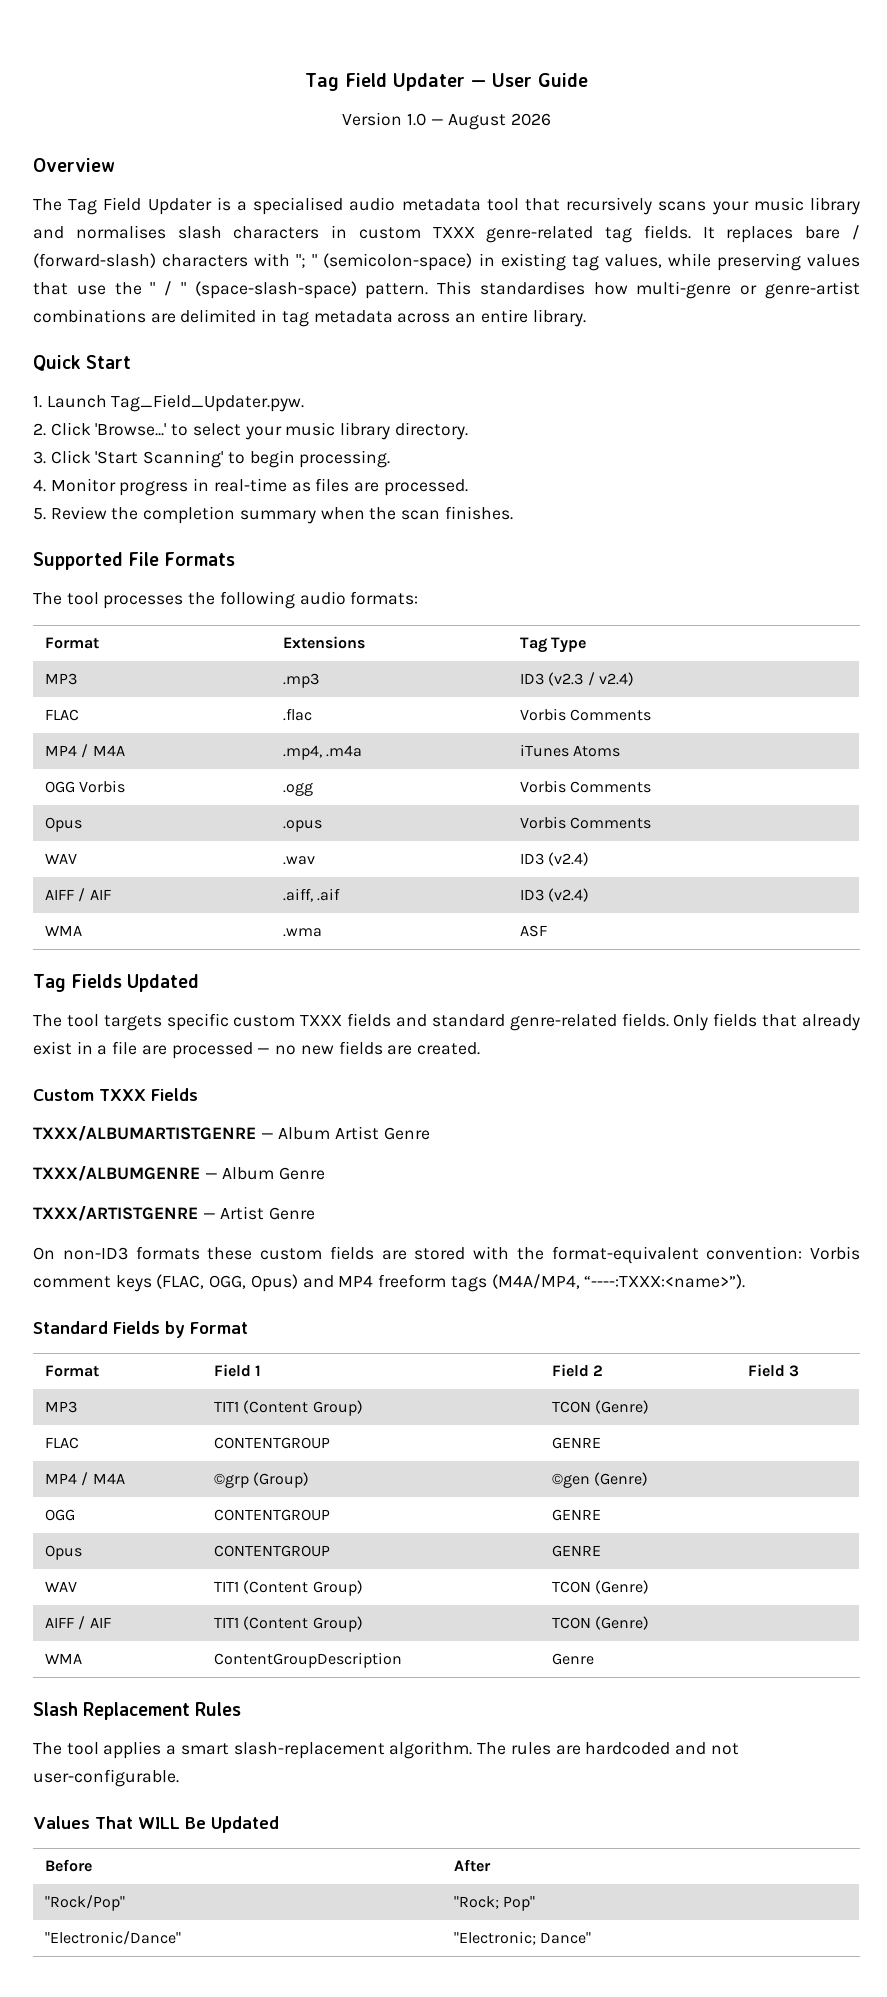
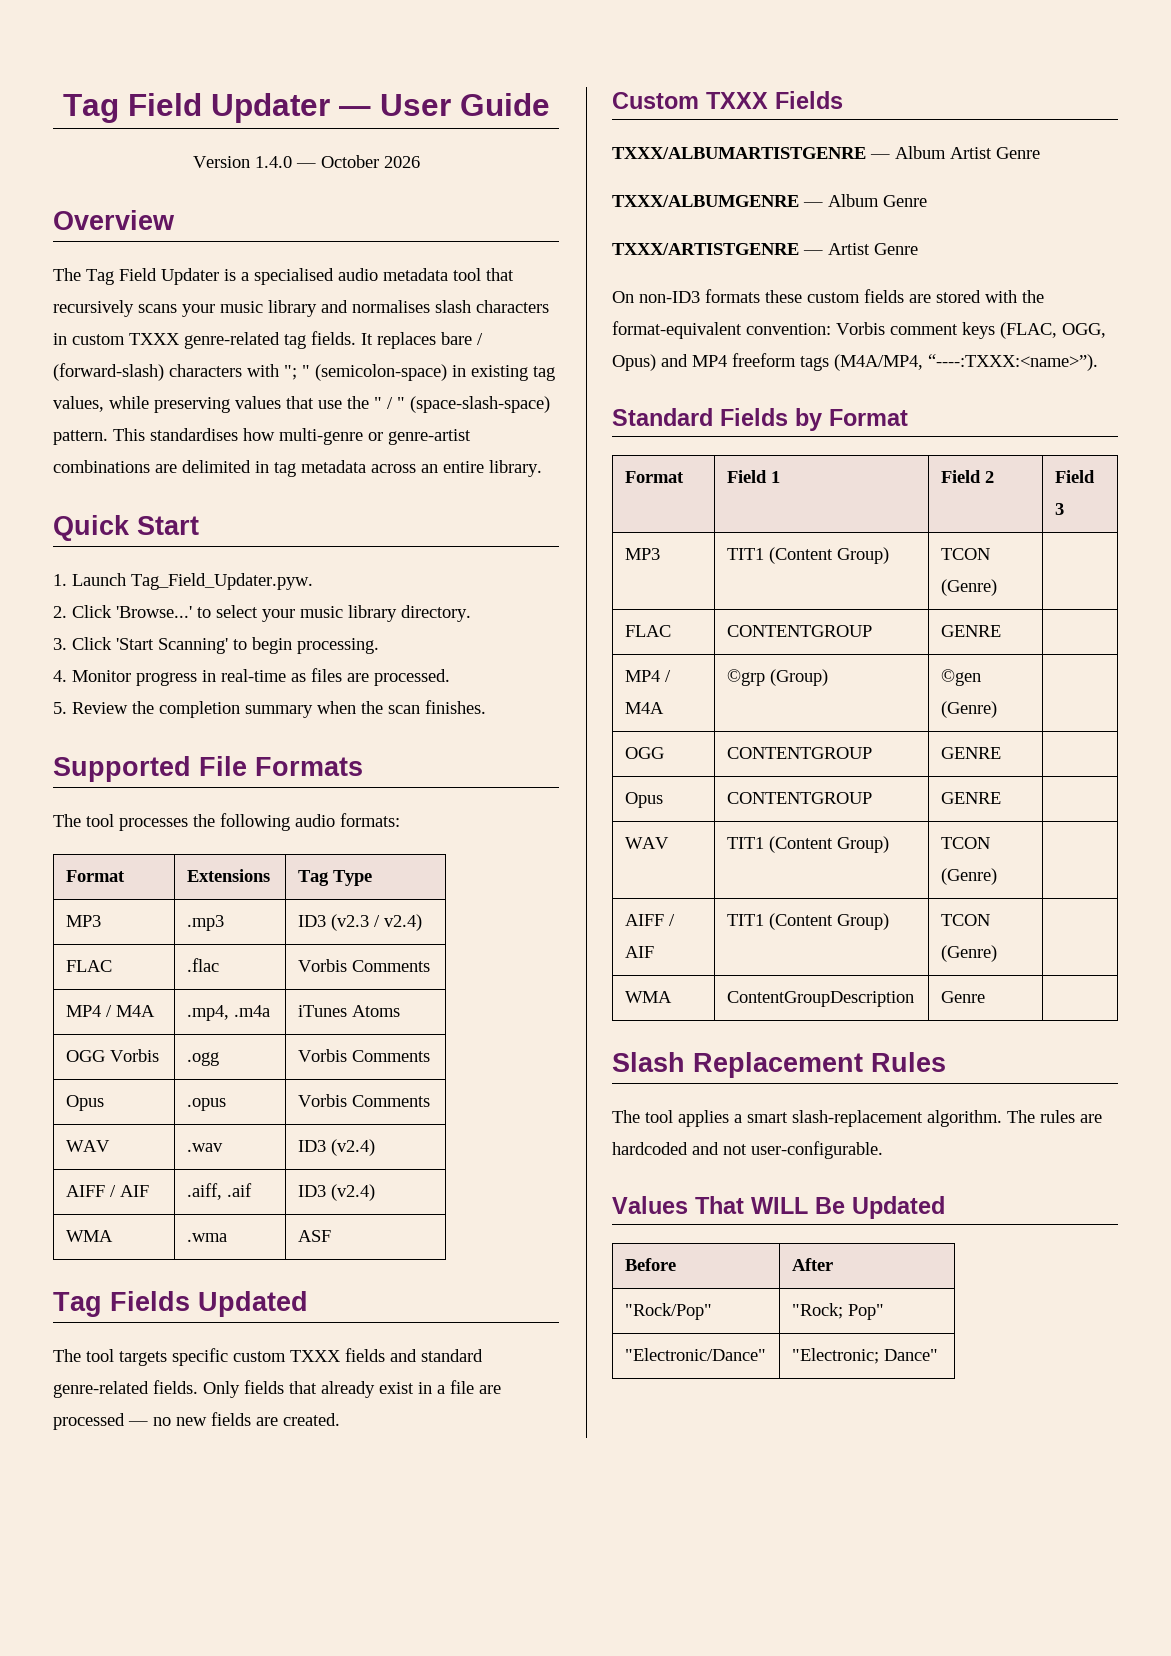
[406,113,507,130] 1.0 — August -> [254,155,379,168] 1.4.0 — October

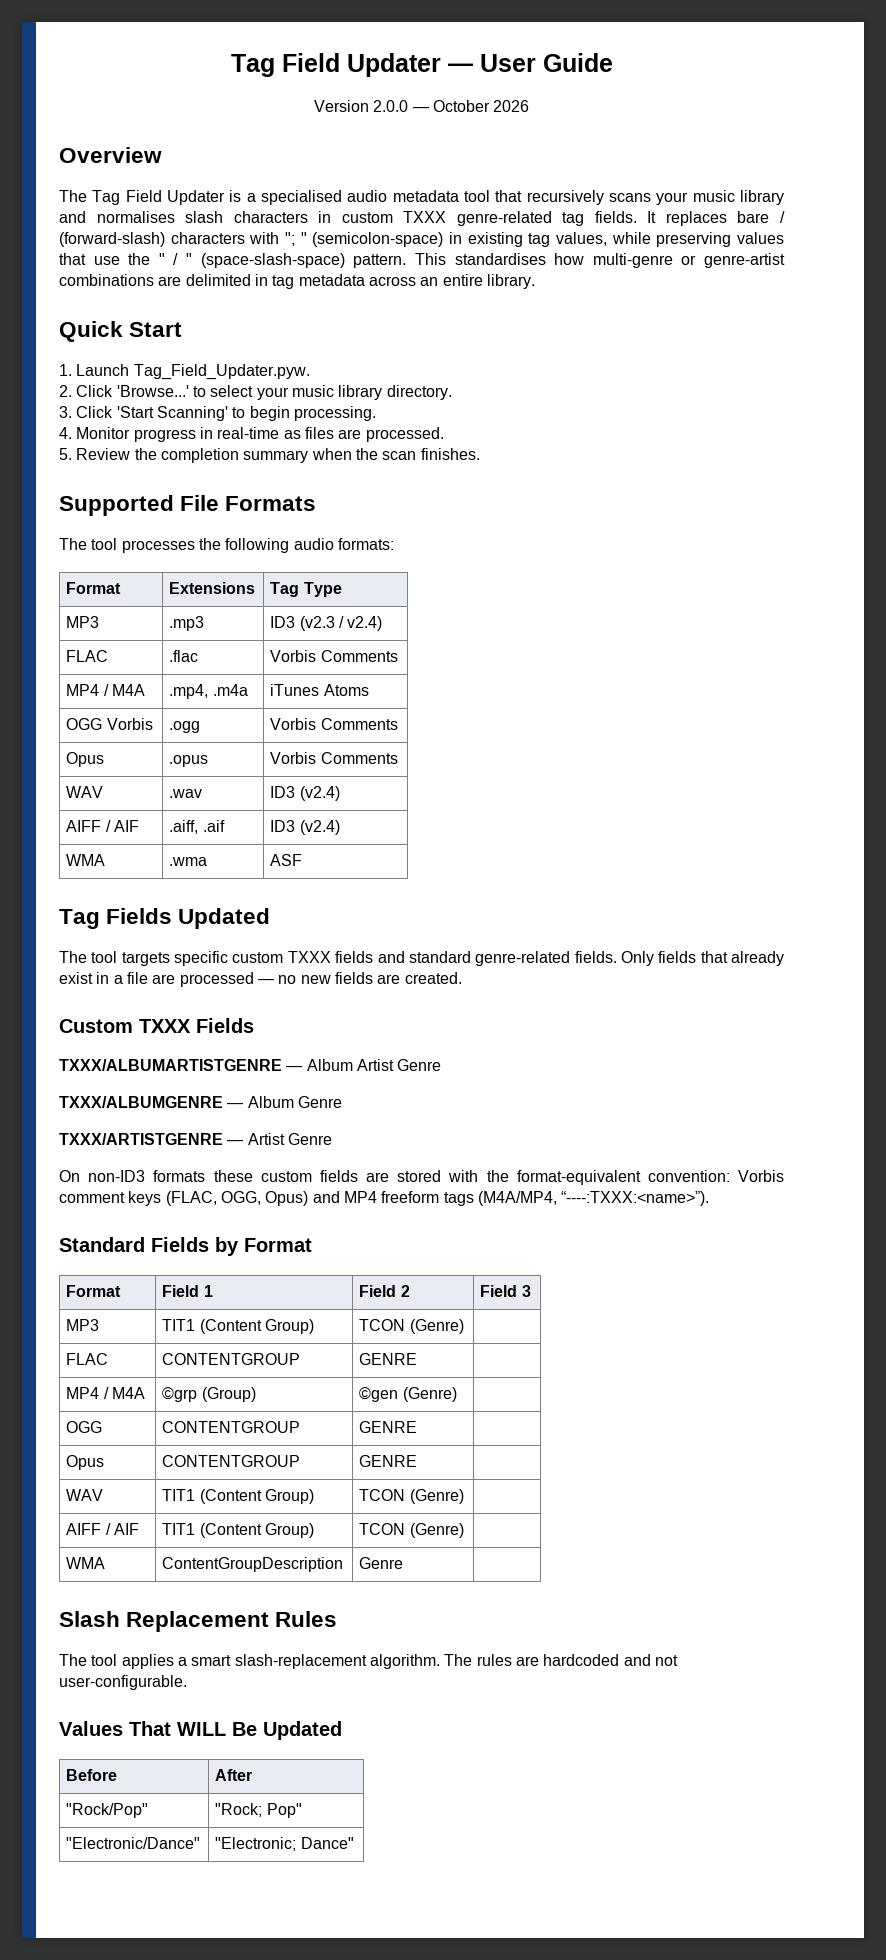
[254,156,292,168] 1.4.0 -> [373,100,409,112] 2.0.0

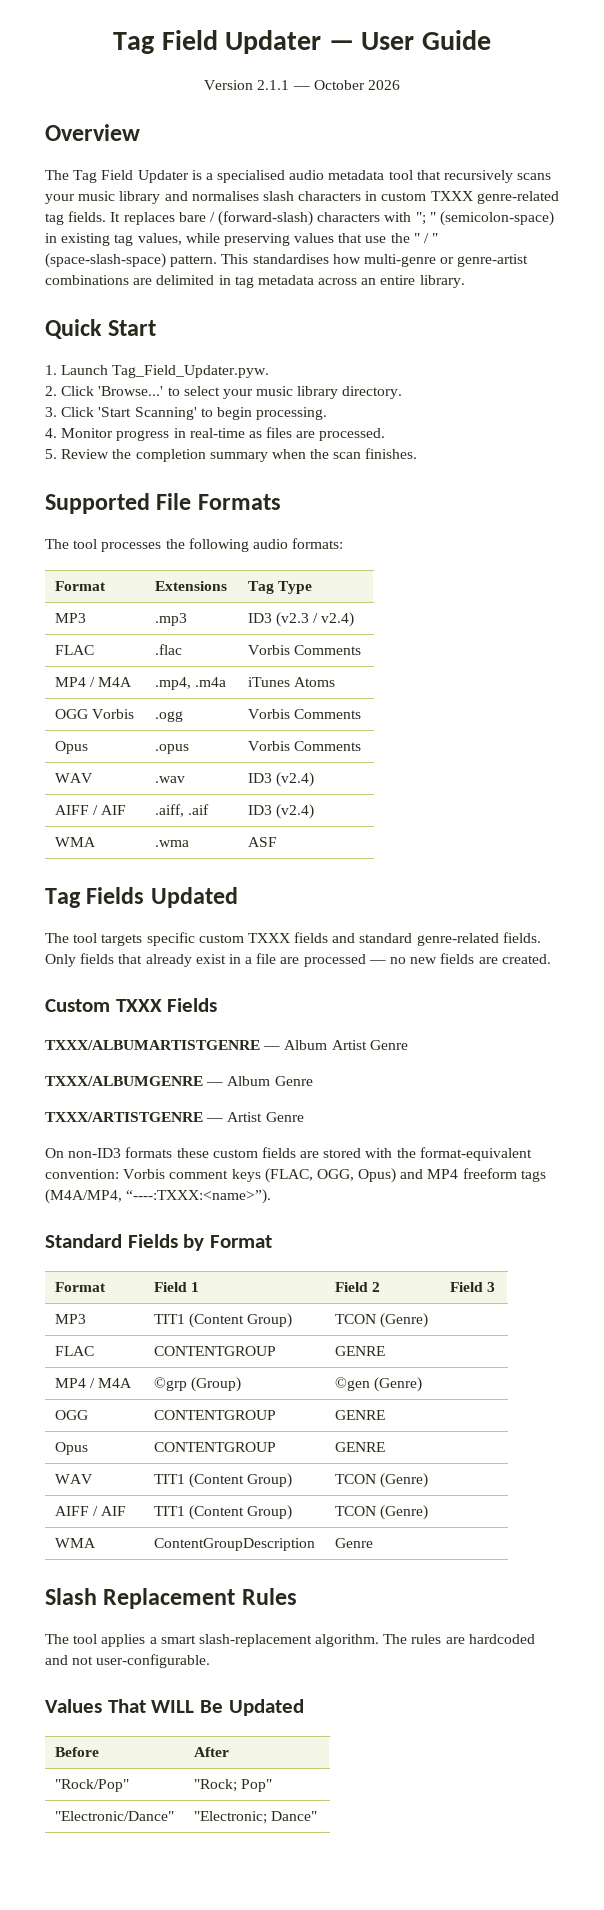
[373,100,409,112] 2.0.0 -> [257,80,290,90] 2.1.1

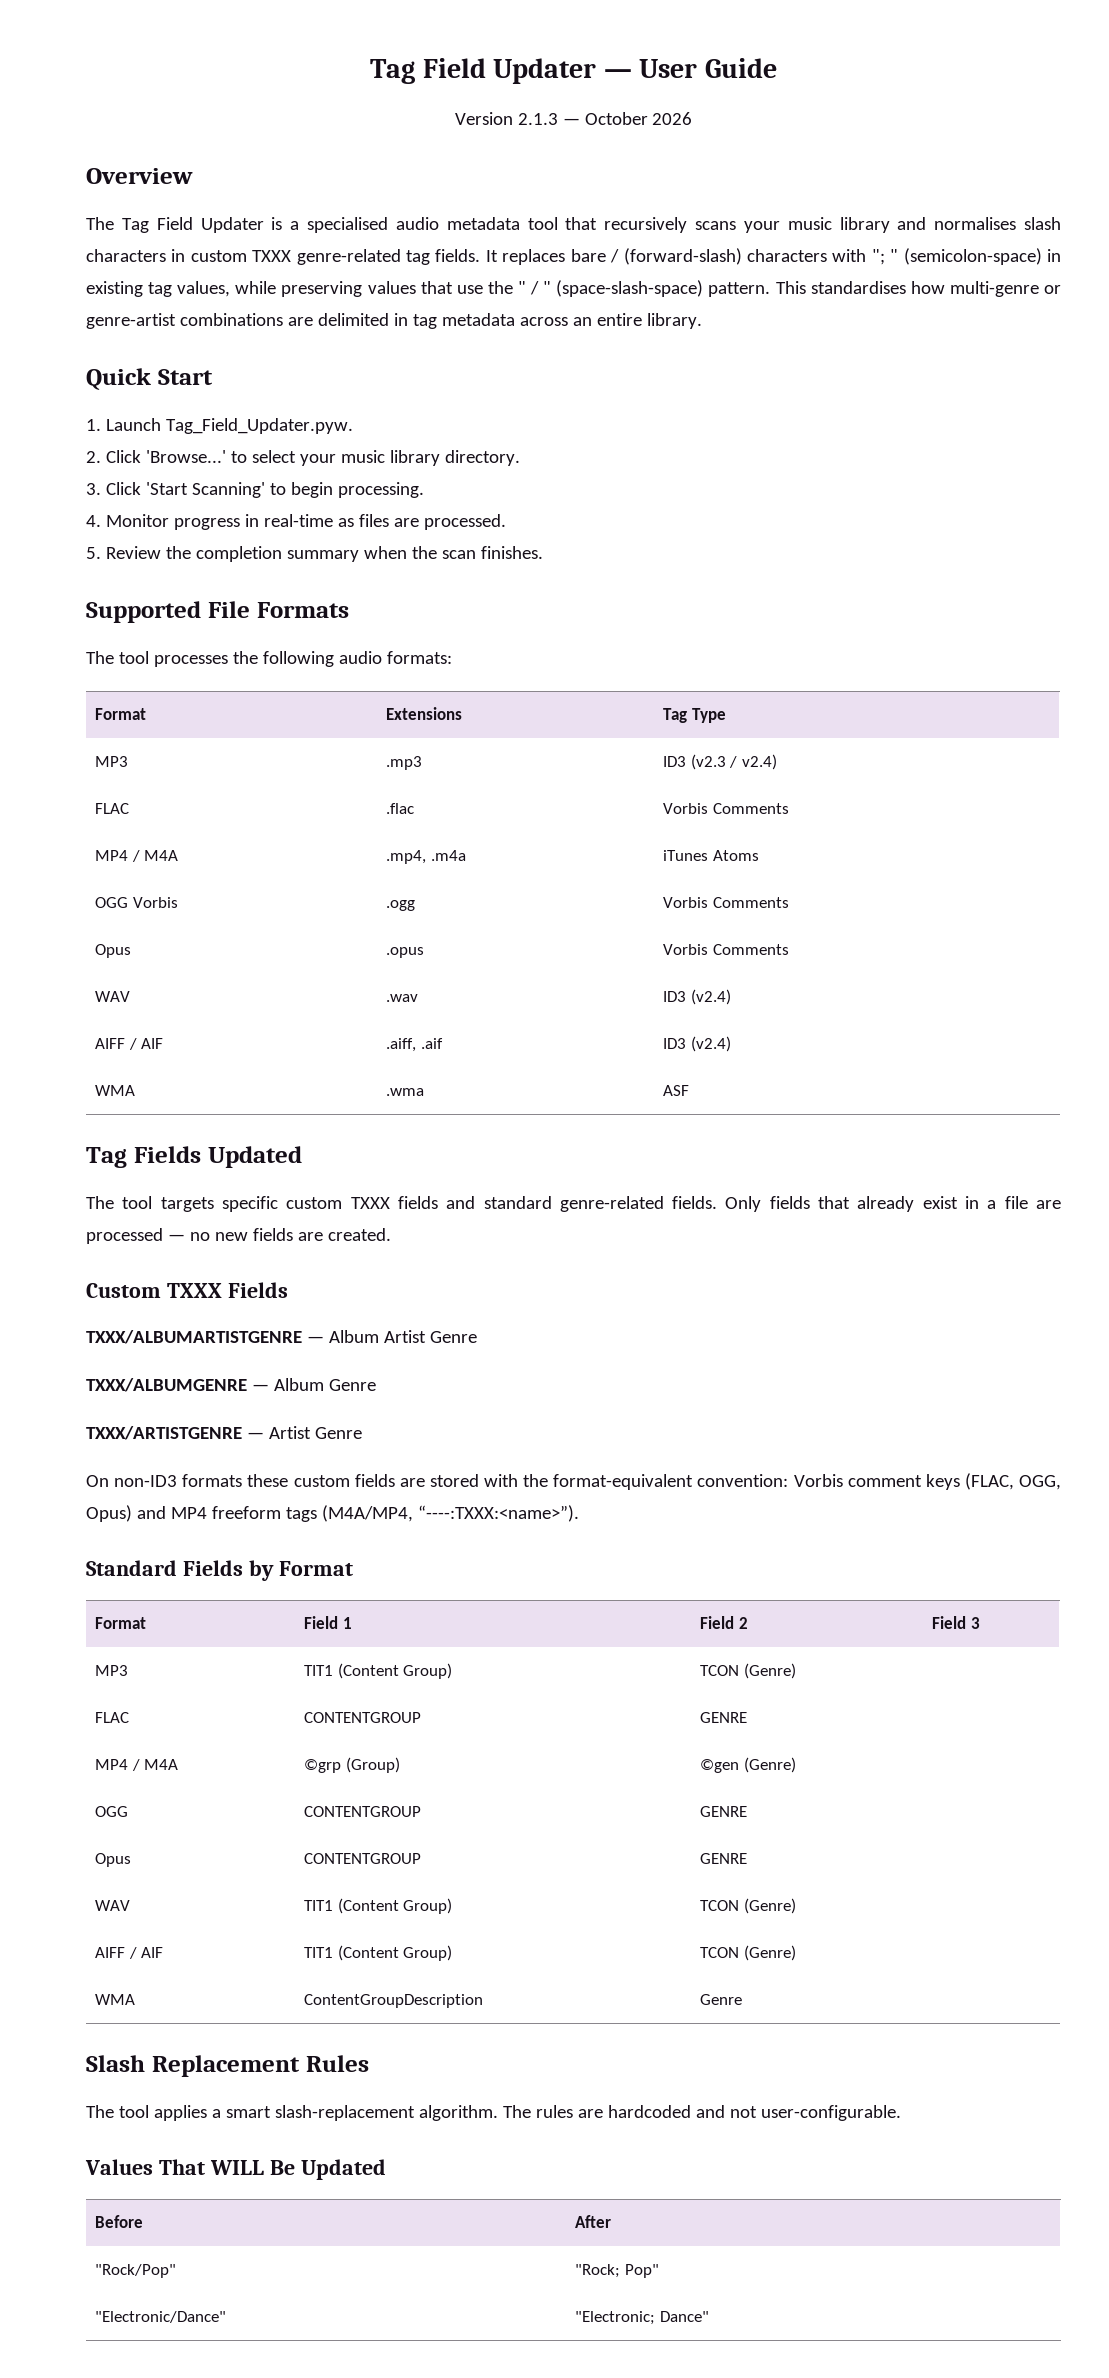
[257,80,290,90] 2.1.1 -> [517,113,558,125] 2.1.3

